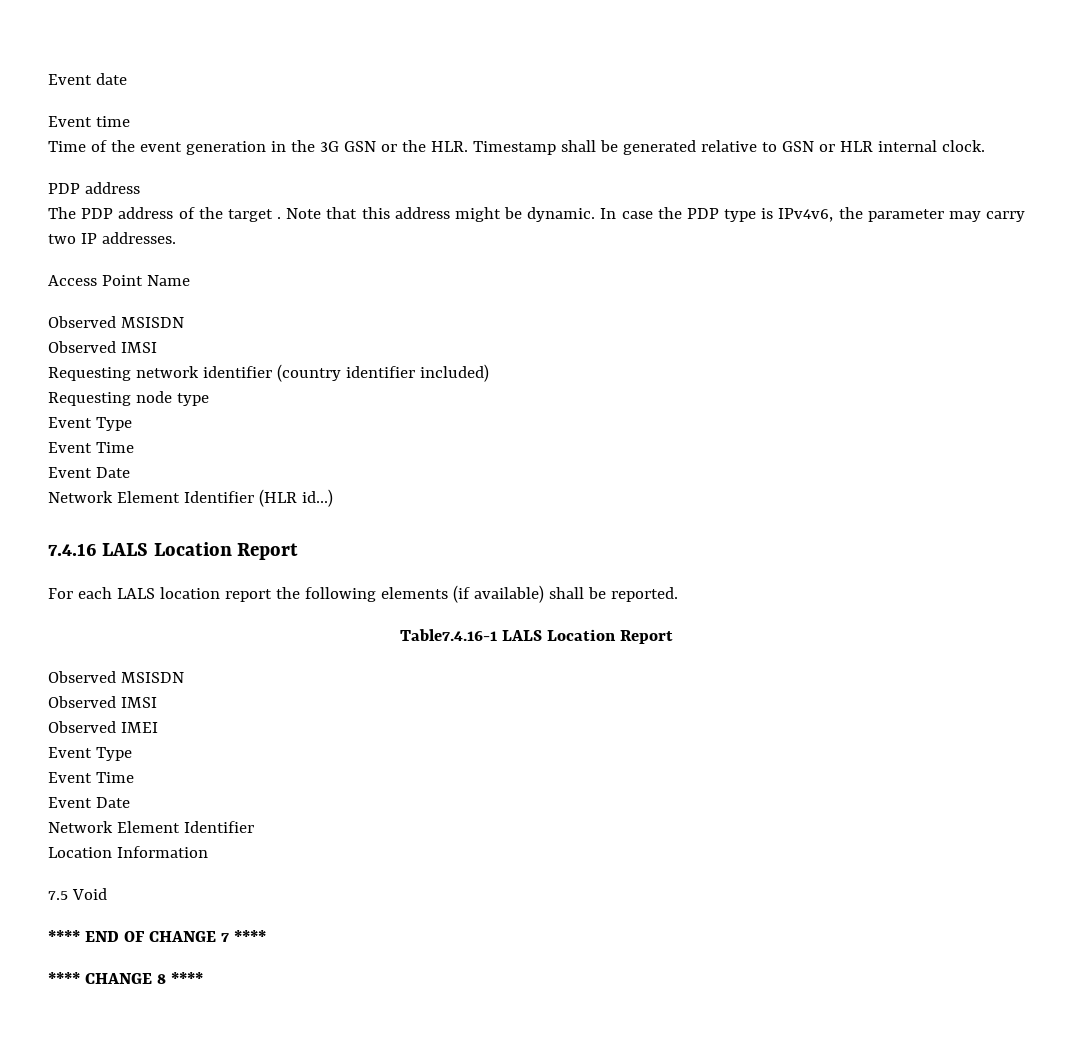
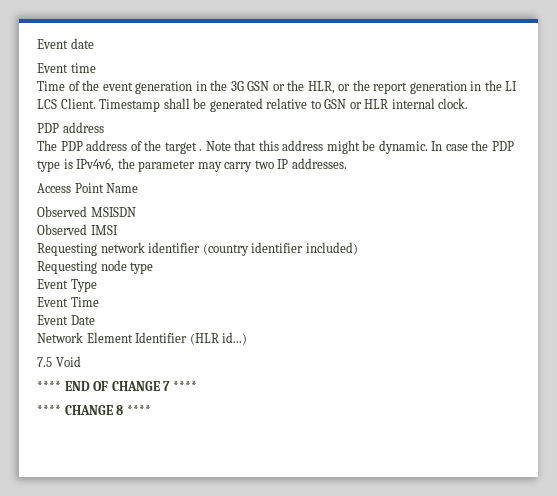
[430,141,468,152] HLR. -> [307,80,518,94] [37,98,96,109] HLR, or the report generation in the LI LCS Client.
[48,542,299,560] [48,585,678,603] [400,629,673,644] [48,671,184,683] [48,696,157,708] [48,721,158,733] [48,747,132,761] [48,772,134,783] [48,797,130,808] [48,821,254,833] [48,846,208,858] // 7.4.16 LALS Location Report // For each LALS location report the following elements (if available) shall be reported. // Table7.4.16-1 LALS Location Report // Observed MSISDN // Observed IMSI // Observed IMEI // Event Type // Event Time // Event Date // Network Element Identifier // Location Information -> (248, 338) none

